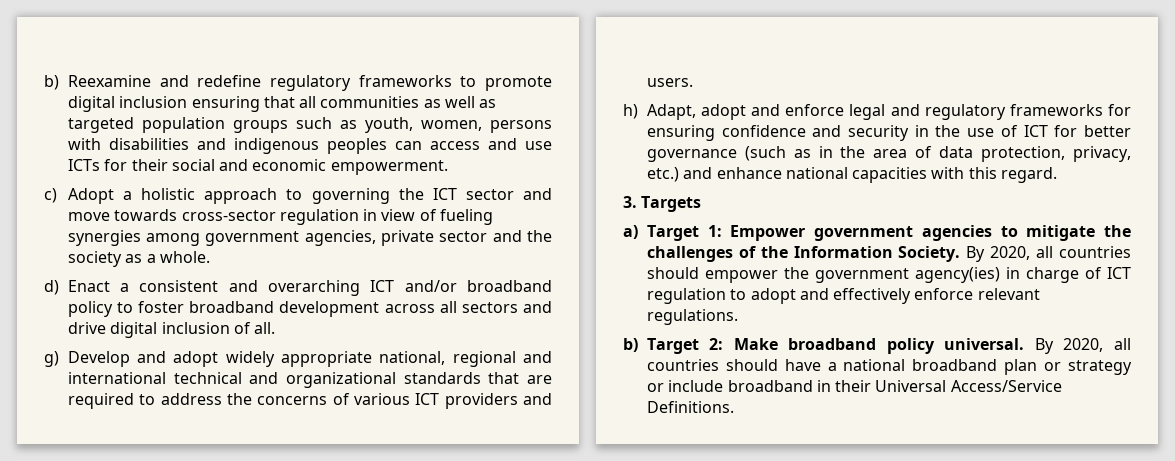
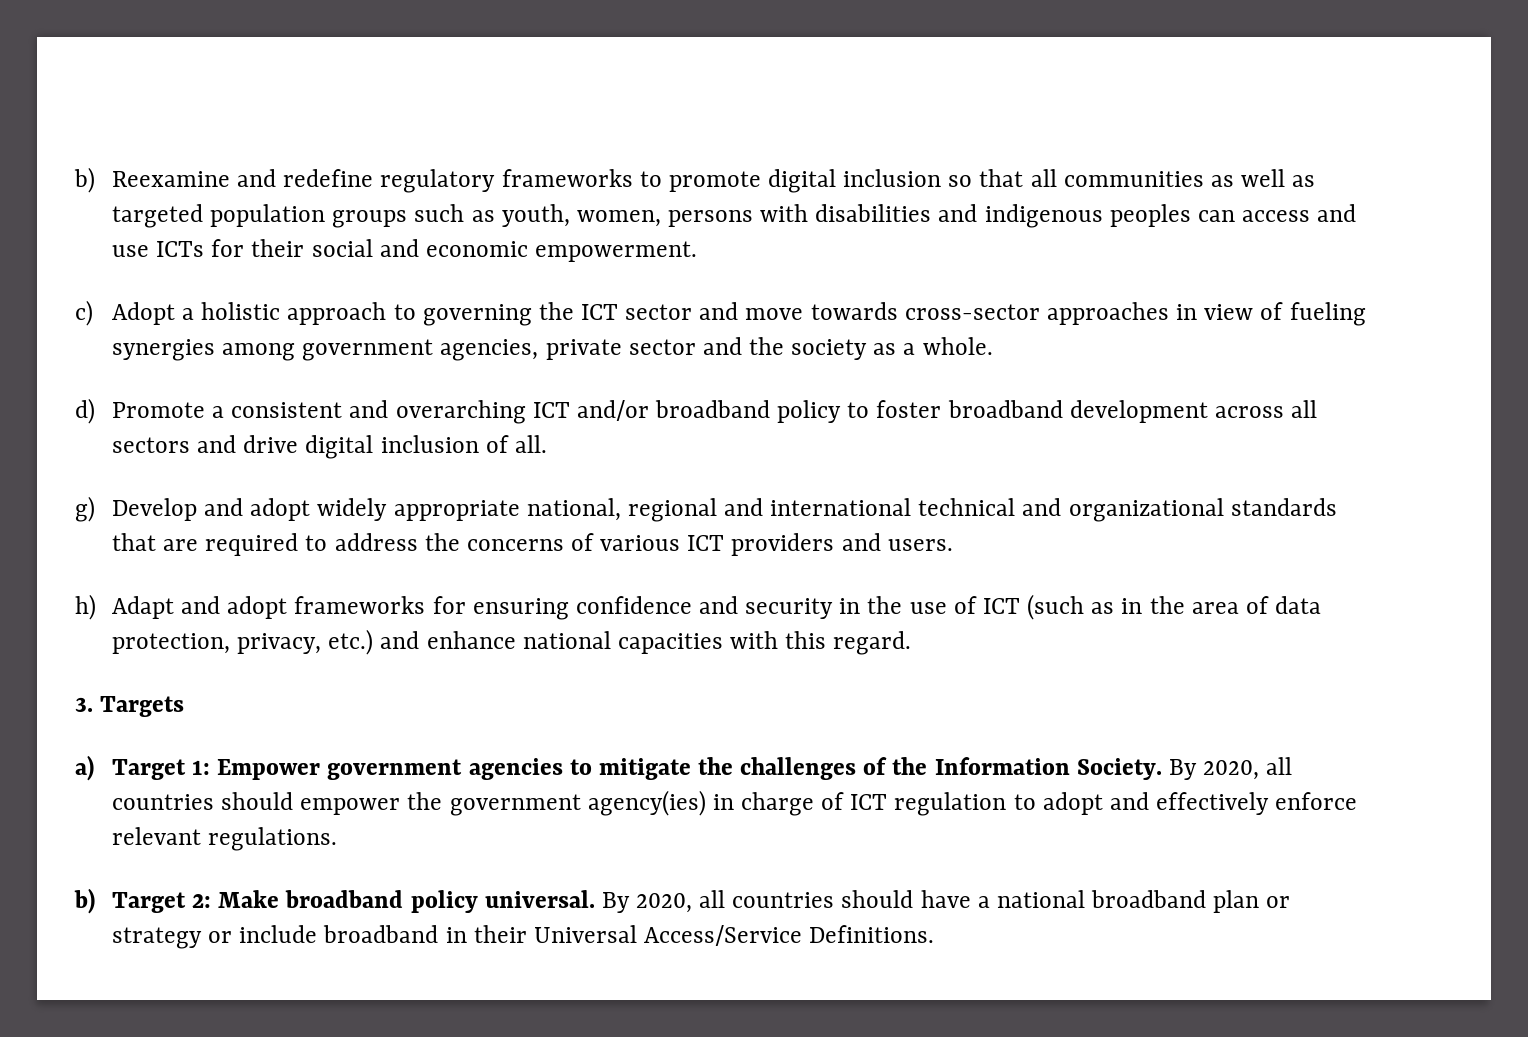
[191,96,260,112] ensuring -> [948,175,973,187] so
[279,209,359,225] regulation -> [1046,302,1169,325] approaches
[67,280,110,292] Enact -> [111,402,205,418] Promote
[646,104,1006,120] Adapt, adopt and enforce legal and regulatory -> [111,596,288,619] Adapt and adopt
[1054,125,1131,137] [646,149,737,162] for better governance -> (1020, 606) none

